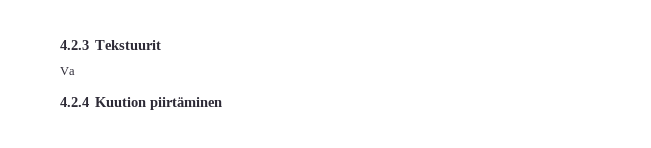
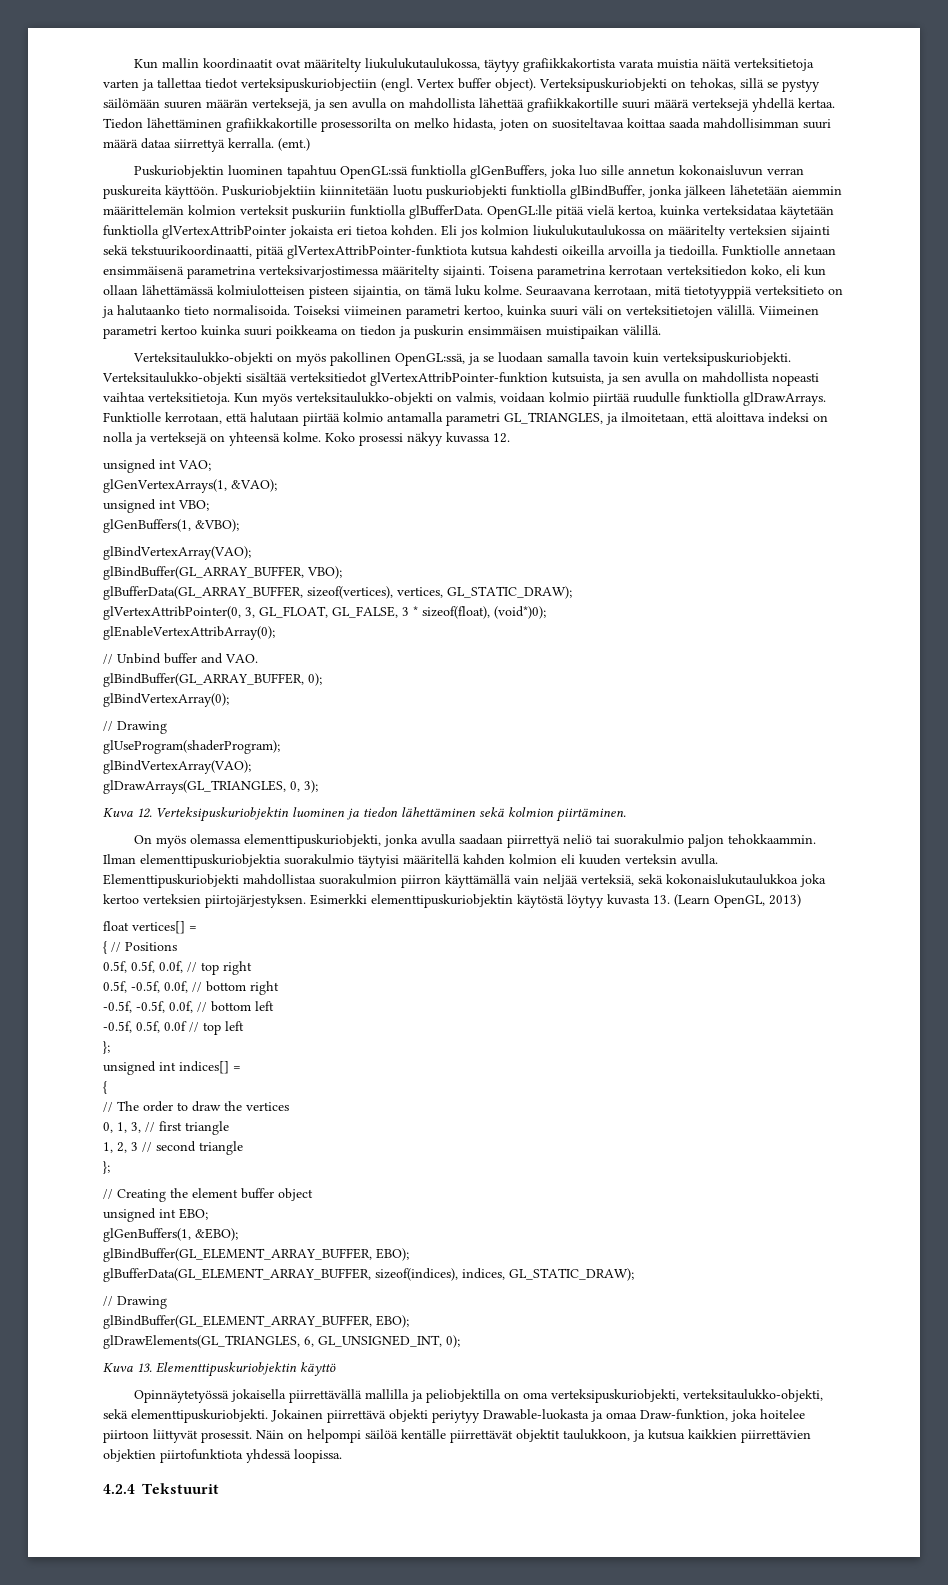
[60,40,162,50] [60,67,75,75] [60,97,223,110] 4.2.3 Tekstuurit // Va // 4.2.4 Kuution piirtäminen -> [134,58,815,72] [103,78,820,92] [103,98,835,112] [103,118,831,132] [103,138,310,152] [134,165,805,179] [103,185,842,199] [103,205,834,219] [103,225,830,239] [103,245,836,259] [103,265,826,279] [103,285,843,299] [102,305,819,319] [103,325,661,339] [133,352,792,366] [102,372,819,386] [103,392,826,406] [103,412,828,426] [103,432,510,446] [103,459,211,473] [103,479,277,493] [103,499,209,513] [103,519,239,533] [103,546,251,560] [103,566,342,580] [103,586,572,600] [103,606,546,620] [103,626,275,640] [103,653,258,664] [103,673,322,687] [103,693,229,707] [103,721,167,734] [103,740,280,754] [103,760,251,774] [103,780,318,794] [103,807,626,822] [134,834,817,848] [103,854,718,868] [103,874,826,888] [103,894,801,908] [103,921,197,934] [103,941,177,954] [103,961,252,975] [103,981,279,995] [103,1001,274,1013] [103,1021,244,1035] [103,1041,110,1054] [103,1061,241,1075] [103,1081,107,1094] [103,1101,289,1112] [103,1121,229,1135] [103,1141,243,1155] [103,1161,110,1174] [103,1188,313,1202] [103,1208,208,1222] [103,1228,238,1242] [103,1248,409,1262] [103,1268,634,1282] [103,1296,167,1309] [103,1315,409,1329] [103,1335,460,1349] [103,1362,336,1377] [134,1389,824,1403] [103,1409,805,1423] [103,1429,811,1443] [103,1449,342,1463] [103,1483,219,1494] Kun mallin koordinaatit ovat määritelty liukulukutaulukossa, täytyy grafiikkakortista varata muistia näitä verteksitietoja varten ja tallettaa tiedot verteksipuskuriobjectiin (engl. Vertex buffer object). Verteksipuskuriobjekti on tehokas, sillä se pystyy säilömään suuren määrän verteksejä, ja sen avulla on mahdollista lähettää grafiikkakortille suuri määrä verteksejä yhdellä kertaa. Tiedon lähettäminen grafiikkakortille prosessorilta on melko hidasta, joten on suositeltavaa koittaa saada mahdollisimman suuri määrä dataa siirrettyä kerralla. (emt.) // Puskuriobjektin luominen tapahtuu OpenGL:ssä funktiolla glGenBuffers, joka luo sille annetun kokonaisluvun verran puskureita käyttöön. Puskuriobjektiin kiinnitetään luotu puskuriobjekti funktiolla glBindBuffer, jonka jälkeen lähetetään aiemmin määrittelemän kolmion verteksit puskuriin funktiolla glBufferData. OpenGL:lle pitää vielä kertoa, kuinka verteksidataa käytetään funktiolla glVertexAttribPointer jokaista eri tietoa kohden. Eli jos kolmion liukulukutaulukossa on määritelty verteksien sijainti sekä tekstuurikoordinaatti, pitää glVertexAttribPointer-funktiota kutsua kahdesti oikeilla arvoilla ja tiedoilla. Funktiolle annetaan ensimmäisenä parametrina verteksivarjostimessa määritelty sijainti. Toisena parametrina kerrotaan verteksitiedon koko, eli kun ollaan lähettämässä kolmiulotteisen pisteen sijaintia, on tämä luku kolme. Seuraavana kerrotaan, mitä tietotyyppiä verteksitieto on ja halutaanko tieto normalisoida. Toiseksi viimeinen parametri kertoo, kuinka suuri väli on verteksitietojen välillä. Viimeinen parametri kertoo kuinka suuri poikkeama on tiedon ja puskurin ensimmäisen muistipaikan välillä. // Verteksitaulukko-objekti on myös pakollinen OpenGL:ssä, ja se luodaan samalla tavoin kuin verteksipuskuriobjekti. Verteksitaulukko-objekti sisältää verteksitiedot glVertexAttribPointer-funktion kutsuista, ja sen avulla on mahdollista nopeasti vaihtaa verteksitietoja. Kun myös verteksitaulukko-objekti on valmis, voidaan kolmio piirtää ruudulle funktiolla glDrawArrays. Funktiolle kerrotaan, että halutaan piirtää kolmio antamalla parametri GL_TRIANGLES, ja ilmoitetaan, että aloittava indeksi on nolla ja verteksejä on yhteensä kolme. Koko prosessi näkyy kuvassa 12. // unsigned int VAO; // glGenVertexArrays(1, &VAO); // unsigned int VBO; // glGenBuffers(1, &VBO); // glBindVertexArray(VAO); // glBindBuffer(GL_ARRAY_BUFFER, VBO); // glBufferData(GL_ARRAY_BUFFER, sizeof(vertices), vertices, GL_STATIC_DRAW); // glVertexAttribPointer(0, 3, GL_FLOAT, GL_FALSE, 3 * sizeof(float), (void*)0); // glEnableVertexAttribArray(0); // // Unbind buffer and VAO. // glBindBuffer(GL_ARRAY_BUFFER, 0); // glBindVertexArray(0); // // Drawing // glUseProgram(shaderProgram); // glBindVertexArray(VAO); // glDrawArrays(GL_TRIANGLES, 0, 3); // Kuva 12. Verteksipuskuriobjektin luominen ja tiedon lähettäminen sekä kolmion piirtäminen. // On myös olemassa elementtipuskuriobjekti, jonka avulla saadaan piirrettyä neliö tai suorakulmio paljon tehokkaammin. Ilman elementtipuskuriobjektia suorakulmio täytyisi määritellä kahden kolmion eli kuuden verteksin avulla. Elementtipuskuriobjekti mahdollistaa suorakulmion piirron käyttämällä vain neljää verteksiä, sekä kokonaislukutaulukkoa joka kertoo verteksien piirtojärjestyksen. Esimerkki elementtipuskuriobjektin käytöstä löytyy kuvasta 13. (Learn OpenGL, 2013) // float vertices[] = // { // Positions // 0.5f, 0.5f, 0.0f, // top right // 0.5f, -0.5f, 0.0f, // bottom right // -0.5f, -0.5f, 0.0f, // bottom left // -0.5f, 0.5f, 0.0f // top left // }; // unsigned int indices[] = // { // // The order to draw the vertices // 0, 1, 3, // first triangle // 1, 2, 3 // second triangle // }; // // Creating the element buffer object // unsigned int EBO; // glGenBuffers(1, &EBO); // glBindBuffer(GL_ELEMENT_ARRAY_BUFFER, EBO); // glBufferData(GL_ELEMENT_ARRAY_BUFFER, sizeof(indices), indices, GL_STATIC_DRAW); // // Drawing // glBindBuffer(GL_ELEMENT_ARRAY_BUFFER, EBO); // glDrawElements(GL_TRIANGLES, 6, GL_UNSIGNED_INT, 0); // Kuva 13. Elementtipuskuriobjektin käyttö // Opinnäytetyössä jokaisella piirrettävällä mallilla ja peliobjektilla on oma verteksipuskuriobjekti, verteksitaulukko-objekti, sekä elementtipuskuriobjekti. Jokainen piirrettävä objekti periytyy Drawable-luokasta ja omaa Draw-funktion, joka hoitelee piirtoon liittyvät prosessit. Näin on helpompi säilöä kentälle piirrettävät objektit taulukkoon, ja kutsua kaikkien piirrettävien objektien piirtofunktiota yhdessä loopissa. // 4.2.4 Tekstuurit

